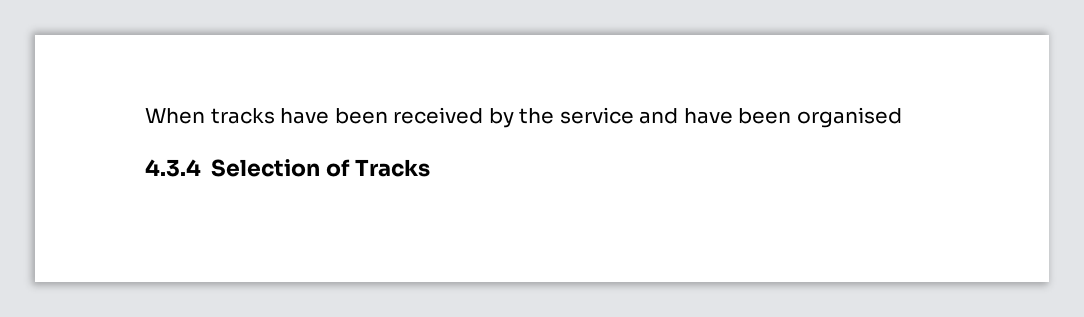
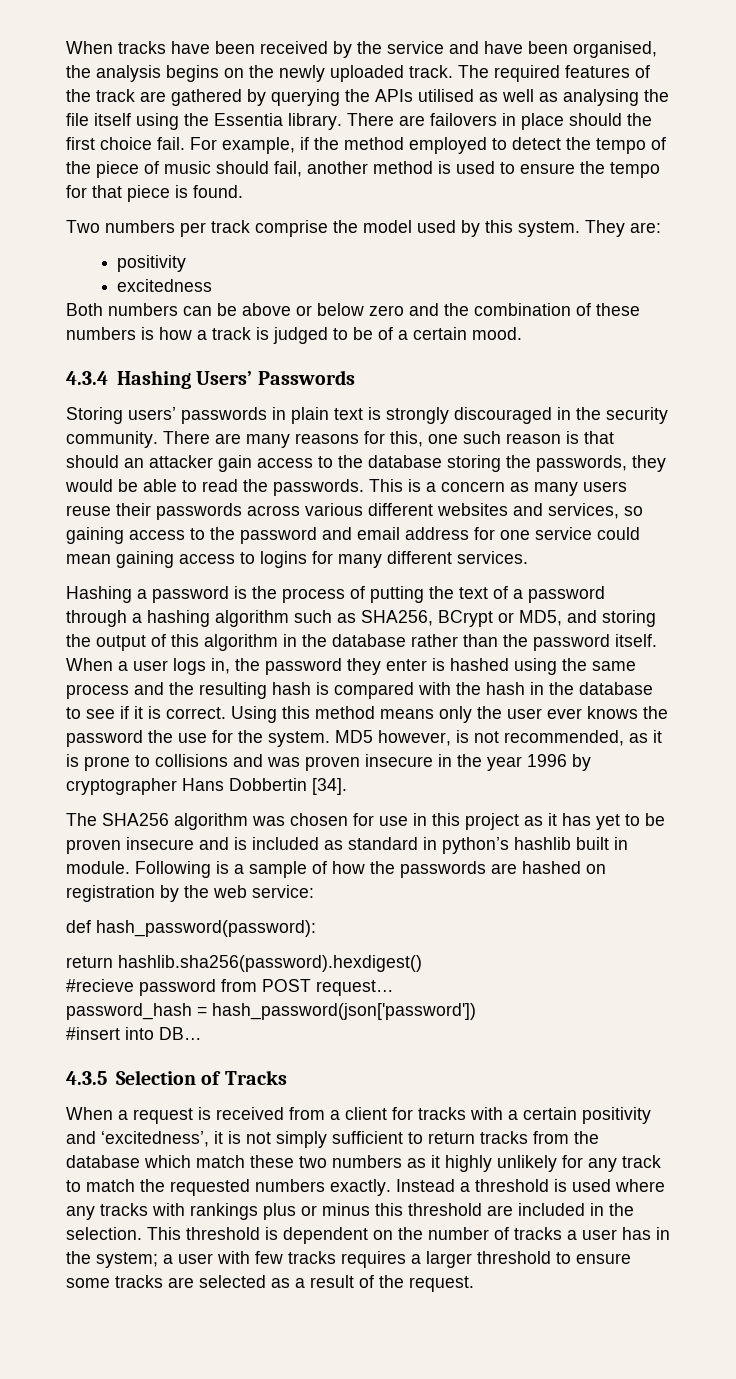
[796,107,902,128] [145,159,431,177] organised // 4.3.4 Selection of Tracks -> [573,41,657,58] [66,65,650,82] [66,89,669,106] [66,113,652,130] [66,137,666,154] [66,161,660,178] [66,185,243,202] [66,220,661,237] [117,255,187,272] [117,279,213,292] [66,303,640,316] [66,327,522,344] [66,370,355,389] [66,407,668,424] [66,431,614,448] [66,455,666,472] [65,479,627,496] [66,503,643,520] [66,527,640,544] [66,551,528,568] [66,586,605,603] [66,610,656,627] [66,634,657,651] [66,658,636,675] [66,682,653,699] [66,706,668,723] [66,730,662,747] [66,754,591,771] [66,778,347,795] [66,813,665,830] [66,837,628,854] [66,861,606,878] [66,885,314,902] [66,920,316,937] [66,955,422,972] [66,979,394,996] [66,1003,476,1020] [66,1027,202,1040] [66,1070,287,1085] [66,1107,651,1124] [66,1131,599,1148] [66,1155,661,1172] [66,1179,665,1196] [66,1203,634,1220] [66,1227,670,1244] [66,1251,631,1268] [66,1275,474,1292] organised, the analysis begins on the newly uploaded track. The required features of the track are gathered by querying the APIs utilised as well as analysing the file itself using the Essentia library. There are failovers in place should the first choice fail. For example, if the method employed to detect the tempo of the piece of music should fail, another method is used to ensure the tempo for that piece is found. // Two numbers per track comprise the model used by this system. They are: // positivity // excitedness // Both numbers can be above or below zero and the combination of these numbers is how a track is judged to be of a certain mood. // 4.3.4 Hashing Users’ Passwords // Storing users’ passwords in plain text is strongly discouraged in the security community. There are many reasons for this, one such reason is that should an attacker gain access to the database storing the passwords, they would be able to read the passwords. This is a concern as many users reuse their passwords across various different websites and services, so gaining access to the password and email address for one service could mean gaining access to logins for many different services. // Hashing a password is the process of putting the text of a password through a hashing algorithm such as SHA256, BCrypt or MD5, and storing the output of this algorithm in the database rather than the password itself. When a user logs in, the password they enter is hashed using the same process and the resulting hash is compared with the hash in the database to see if it is correct. Using this method means only the user ever knows the password the use for the system. MD5 however, is not recommended, as it is prone to collisions and was proven insecure in the year 1996 by cryptographer Hans Dobbertin [34]. // The SHA256 algorithm was chosen for use in this project as it has yet to be proven insecure and is included as standard in python’s hashlib built in module. Following is a sample of how the passwords are hashed on registration by the web service: // def hash_password(password): // return hashlib.sha256(password).hexdigest() // #recieve password from POST request… // password_hash = hash_password(json['password']) // #insert into DB… // 4.3.5 Selection of Tracks // When a request is received from a client for tracks with a certain positivity and ‘excitedness’, it is not simply sufficient to return tracks from the database which match these two numbers as it highly unlikely for any track to match the requested numbers exactly. Instead a threshold is used where any tracks with rankings plus or minus this threshold are included in the selection. This threshold is dependent on the number of tracks a user has in the system; a user with few tracks requires a larger threshold to ensure some tracks are selected as a result of the request.

